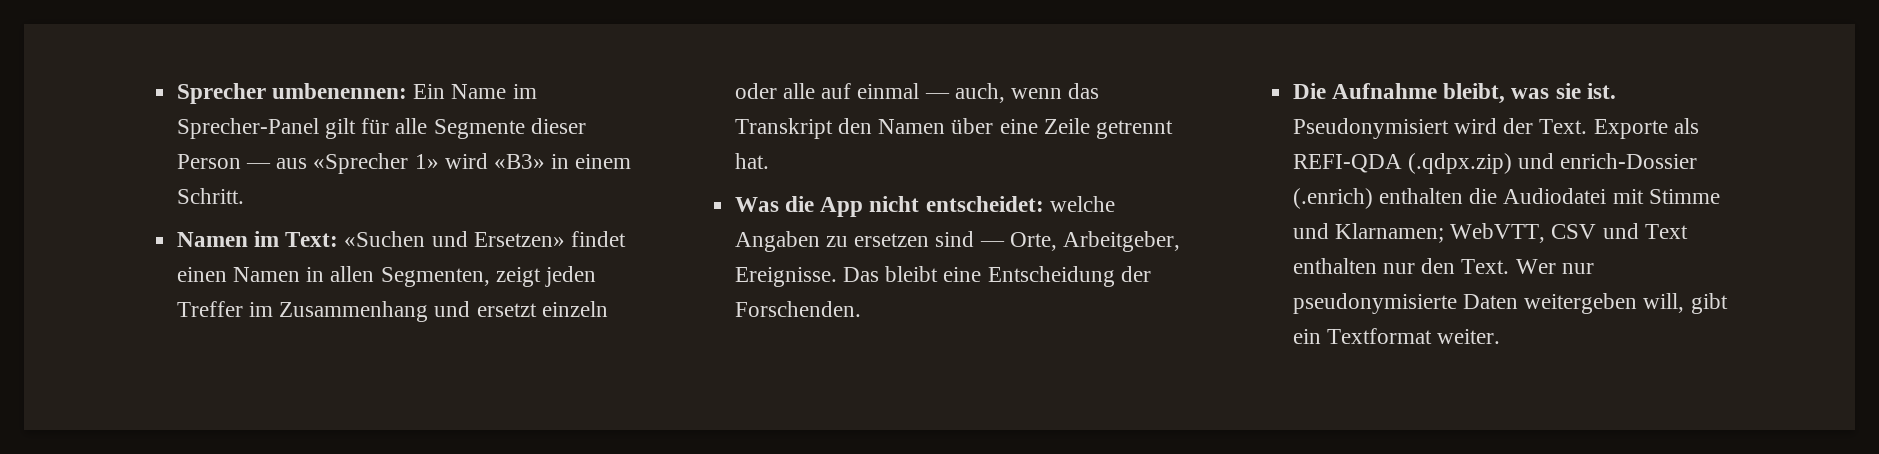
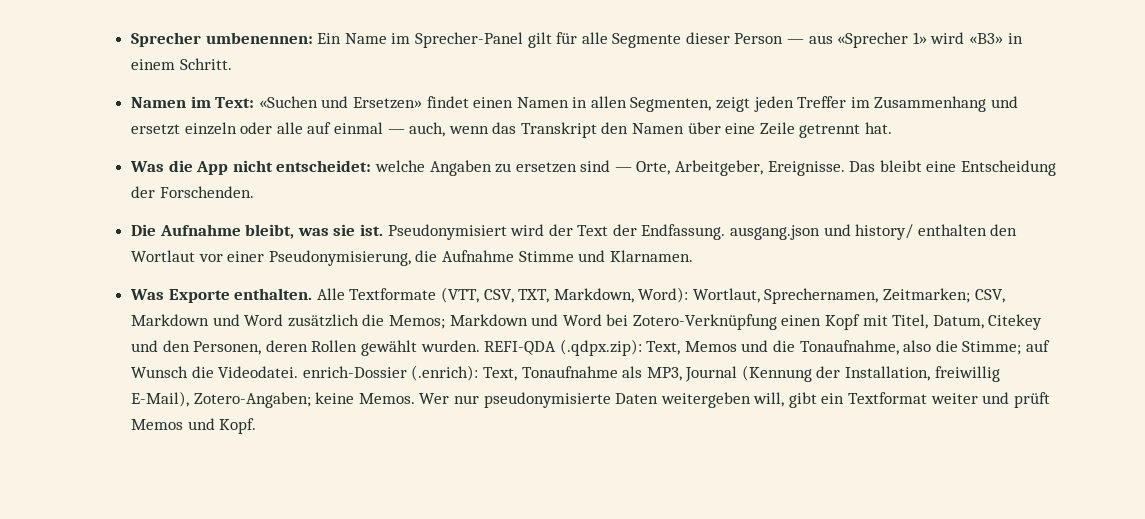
[1539,118,1699,139] [1292,153,1698,174] [1292,188,1720,209] [1292,223,1688,243] [1292,258,1510,274] Text. Exporte als REFI-QDA (.qdpx.zip) und enrich-Dossier (.enrich) enthalten die Audiodatei mit Stimme und Klarnamen; WebVTT, CSV und Text enthalten nur den Text. -> [577,224,1018,240] [130,250,693,266] [129,287,1005,304] [130,314,1043,330] [130,339,1051,356] [130,365,1000,382] [130,391,415,408] Text der Endfassung. ausgang.json und history/ enthalten den Wortlaut vor einer Pseudonymisierung, die Aufnahme Stimme und Klarnamen. // Was Exporte enthalten. Alle Textformate (VTT, CSV, TXT, Markdown, Word): Wortlaut, Sprechernamen, Zeitmarken; CSV, Markdown und Word zusätzlich die Memos; Markdown und Word bei Zotero-Verknüpfung einen Kopf mit Titel, Datum, Citekey und den Personen, deren Rollen gewählt wurden. REFI-QDA (.qdpx.zip): Text, Memos und die Tonaufnahme, also die Stimme; auf Wunsch die Videodatei. enrich-Dossier (.enrich): Text, Tonaufnahme als MP3, Journal (Kennung der Installation, freiwillig E-Mail), Zotero-Angaben; keine Memos.
[1437,329,1501,344] weiter. -> [930,392,1050,408] [130,418,257,434] weiter und prüft Memos und Kopf.

